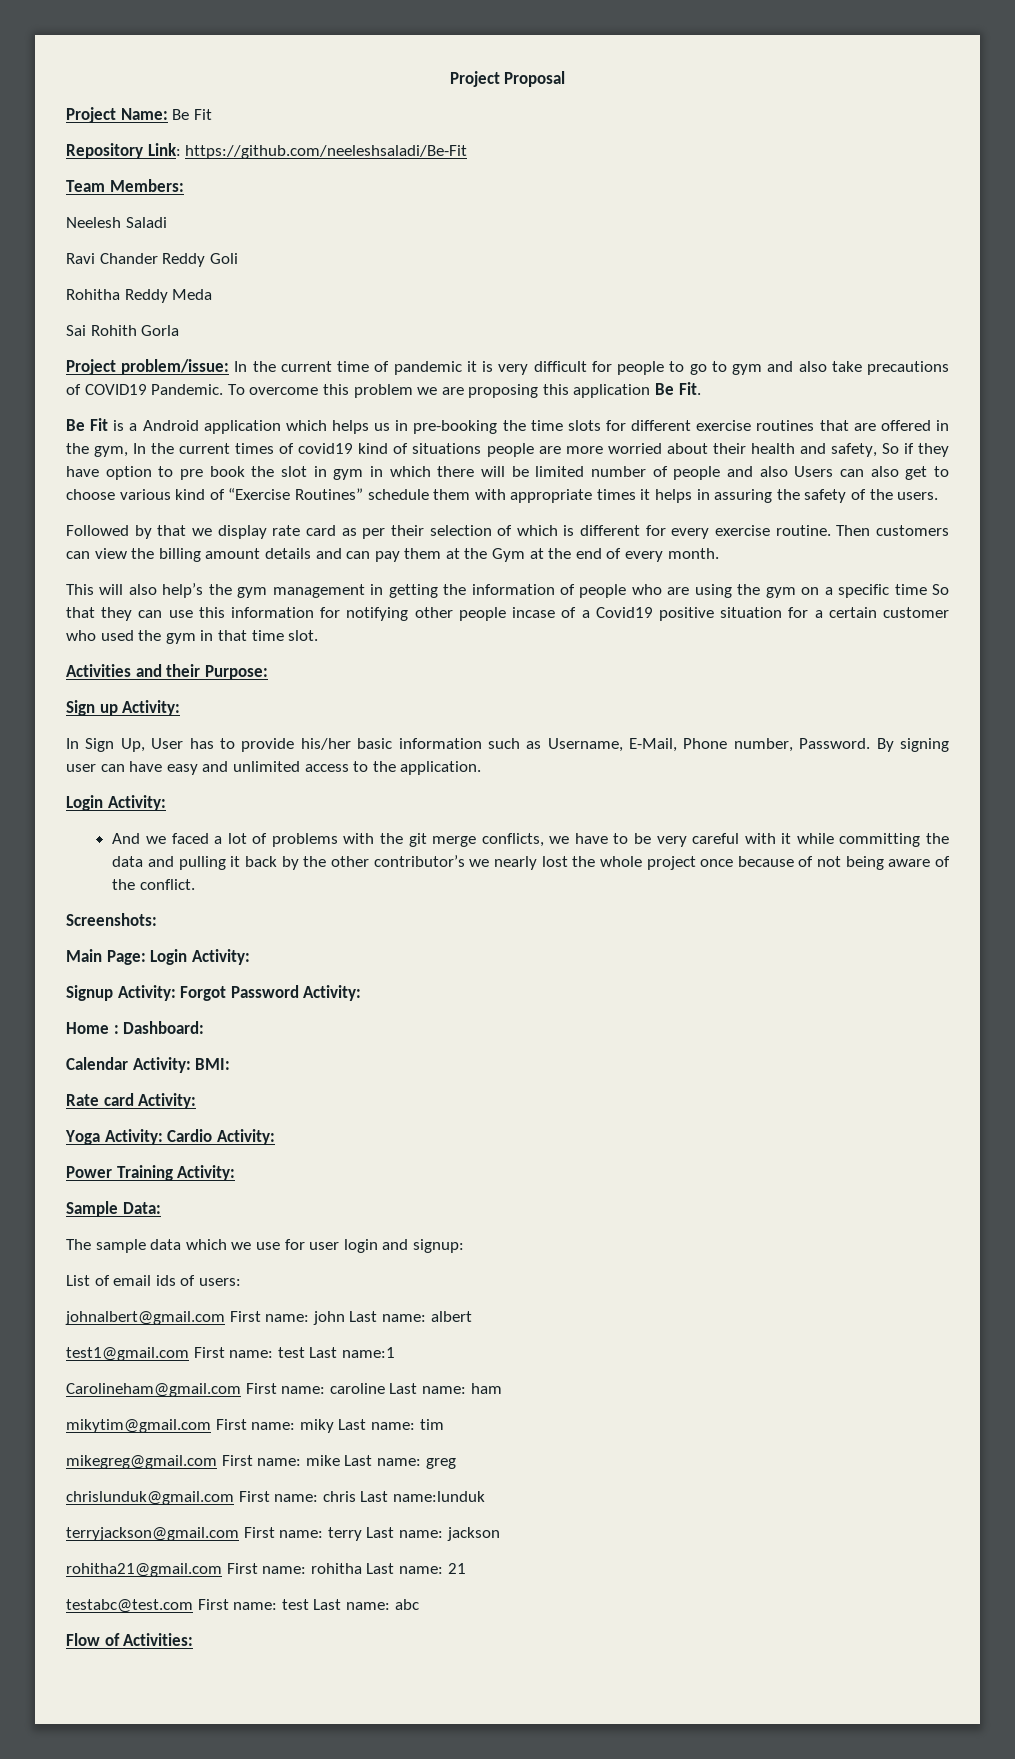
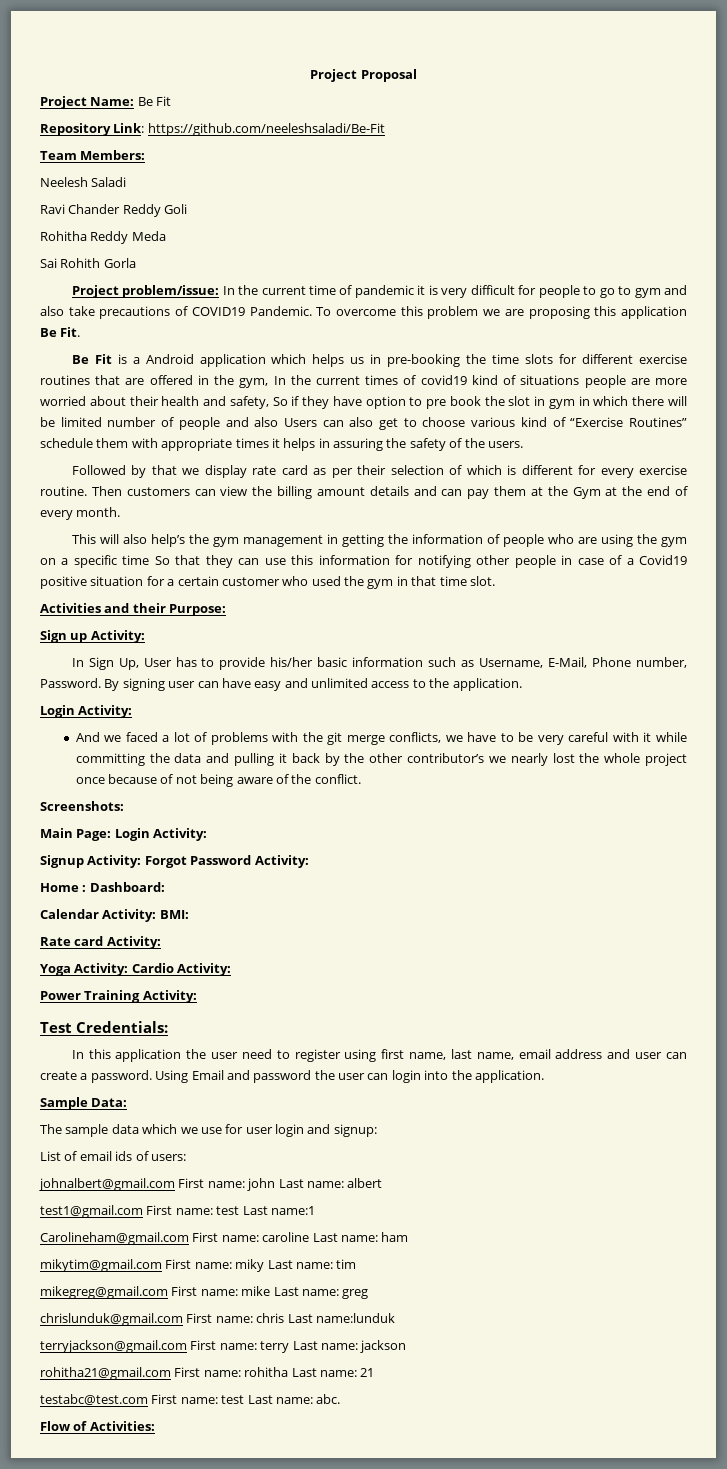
[512,607,556,618] incase -> [561,555,604,565] in case
(236, 1173) none -> [40,1021,168,1033] [71,1049,687,1062] [40,1070,544,1083] // Test Credentials: // In this application the user need to register using first name, last name, email address and user can create a password. Using Email and password the user can login into the application.
[394,1599,419,1610] abc -> [316,1394,341,1404] abc.

